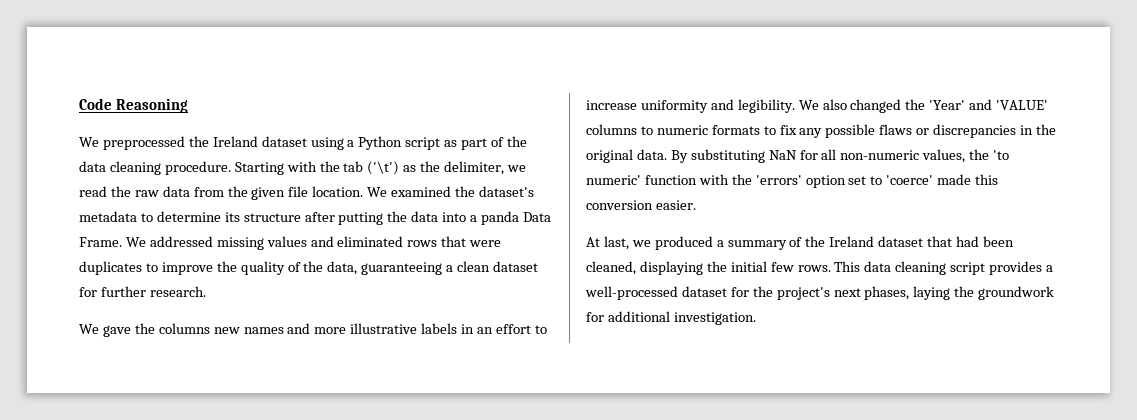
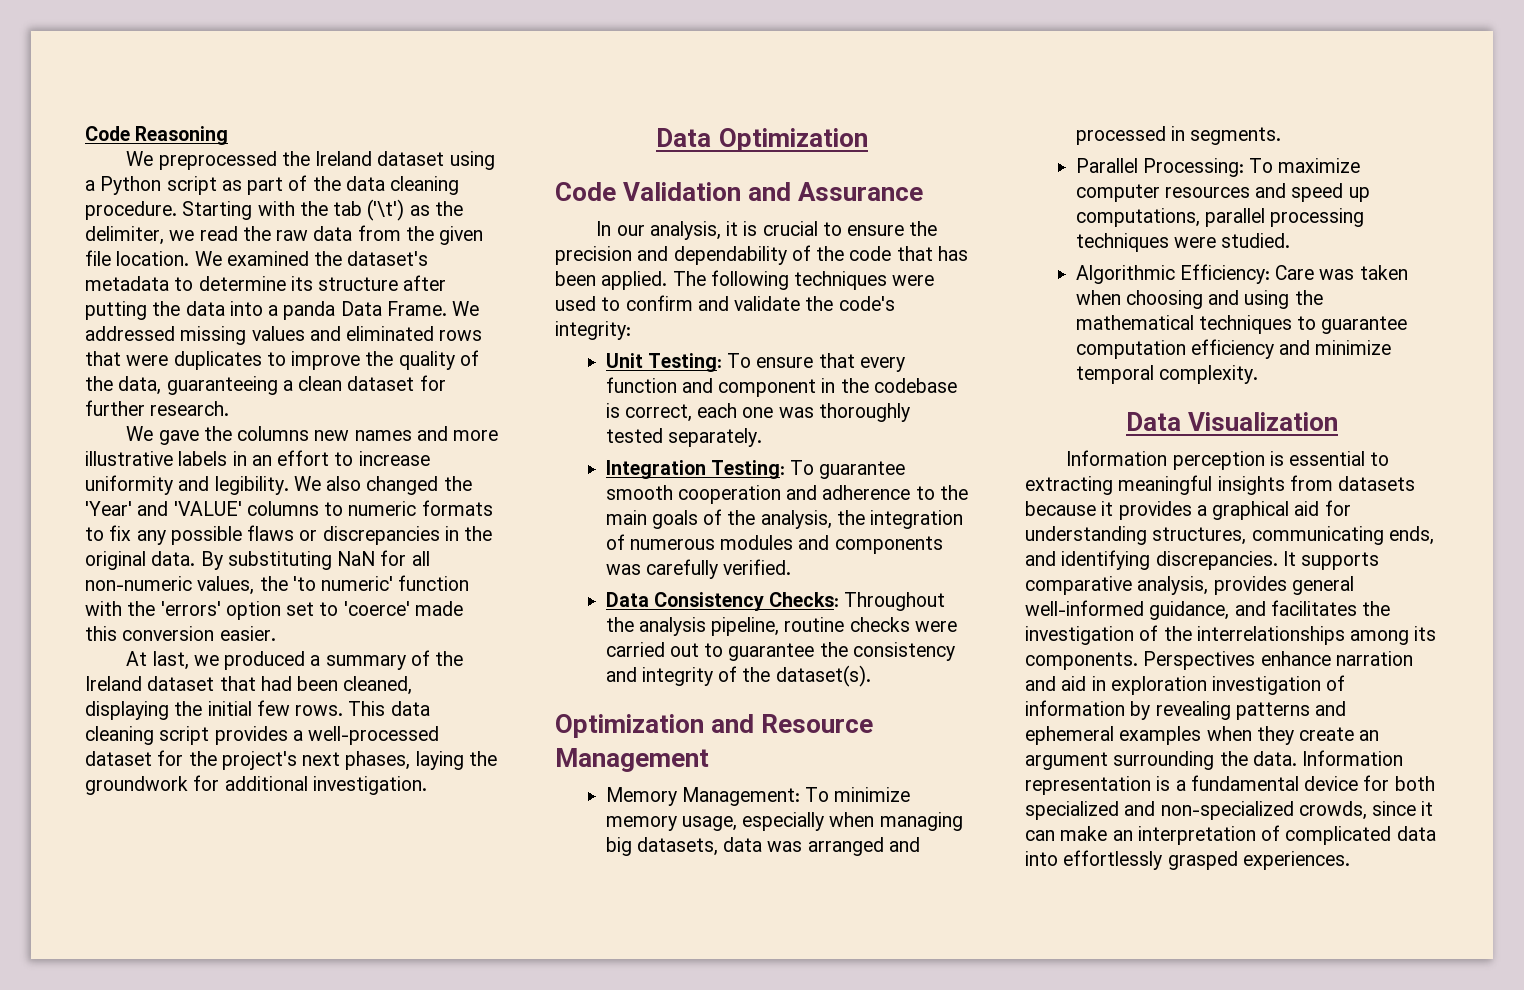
(756, 318) none -> [656,128,868,152] [555,182,924,201] [596,221,938,240] [555,245,968,265] [555,270,935,290] [555,295,895,311] [555,321,631,340] [605,353,905,372] [605,377,957,397] [605,403,910,422] [605,428,762,447] [605,460,906,479] [605,485,968,504] [605,509,964,529] [605,534,943,554] [605,559,792,579] [605,592,946,611] [605,617,957,636] [605,642,955,661] [605,665,871,687] [555,714,874,738] [555,748,709,772] [605,787,911,806] [605,812,963,831] [605,837,920,856] [1075,126,1282,145] [1075,158,1361,177] [1075,183,1370,202] [1075,208,1365,227] [1075,233,1291,252] [1075,264,1408,284] [1075,290,1323,309] [1075,315,1408,334] [1075,339,1392,359] [1075,365,1258,384] [1125,412,1339,431] [1066,450,1390,470] [1025,475,1416,495] [1025,500,1351,520] [1025,526,1434,545] [1025,550,1380,570] [1025,576,1354,595] [1025,600,1391,620] [1025,625,1437,645] [1025,651,1413,670] [1025,675,1346,695] [1025,700,1347,720] [1025,726,1380,745] [1025,750,1404,770] [1025,775,1435,795] [1025,801,1434,820] [1025,825,1436,845] [1025,850,1350,870] // Data Optimization // Code Validation and Assurance // In our analysis, it is crucial to ensure the precision and dependability of the code that has been applied. The following techniques were used to confirm and validate the code's integrity: // Unit Testing: To ensure that every function and component in the codebase is correct, each one was thoroughly tested separately. // Integration Testing: To guarantee smooth cooperation and adherence to the main goals of the analysis, the integration of numerous modules and components was carefully verified. // Data Consistency Checks: Throughout the analysis pipeline, routine checks were carried out to guarantee the consistency and integrity of the dataset(s). // Optimization and Resource Management // Memory Management: To minimize memory usage, especially when managing big datasets, data was arranged and processed in segments. // Parallel Processing: To maximize computer resources and speed up computations, parallel processing techniques were studied. // Algorithmic Efficiency: Care was taken when choosing and using the mathematical techniques to guarantee computation efficiency and minimize temporal complexity. // Data Visualization // Information perception is essential to extracting meaningful insights from datasets because it provides a graphical aid for understanding structures, communicating ends, and identifying discrepancies. It supports comparative analysis, provides general well-informed guidance, and facilitates the investigation of the interrelationships among its components. Perspectives enhance narration and aid in exploration investigation of information by revealing patterns and ephemeral examples when they create an argument surrounding the data. Information representation is a fundamental device for both specialized and non-specialized crowds, since it can make an interpretation of complicated data into effortlessly grasped experiences.

